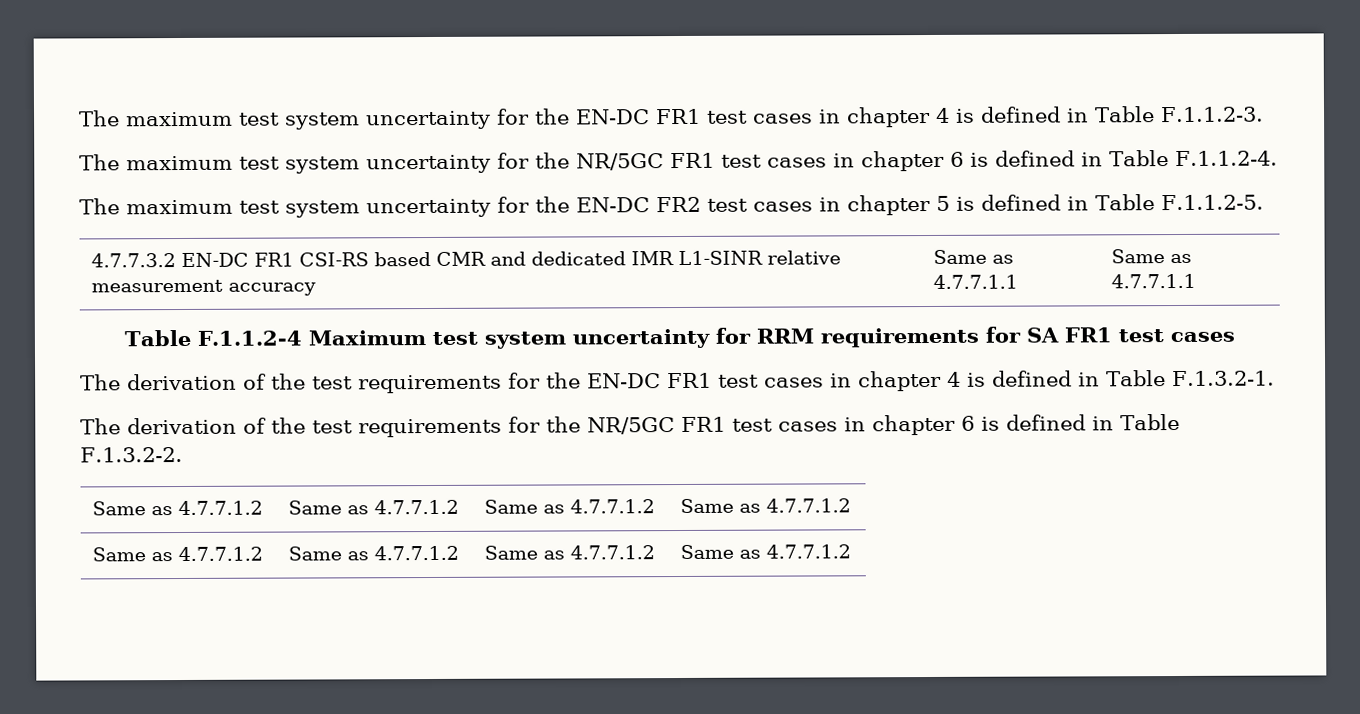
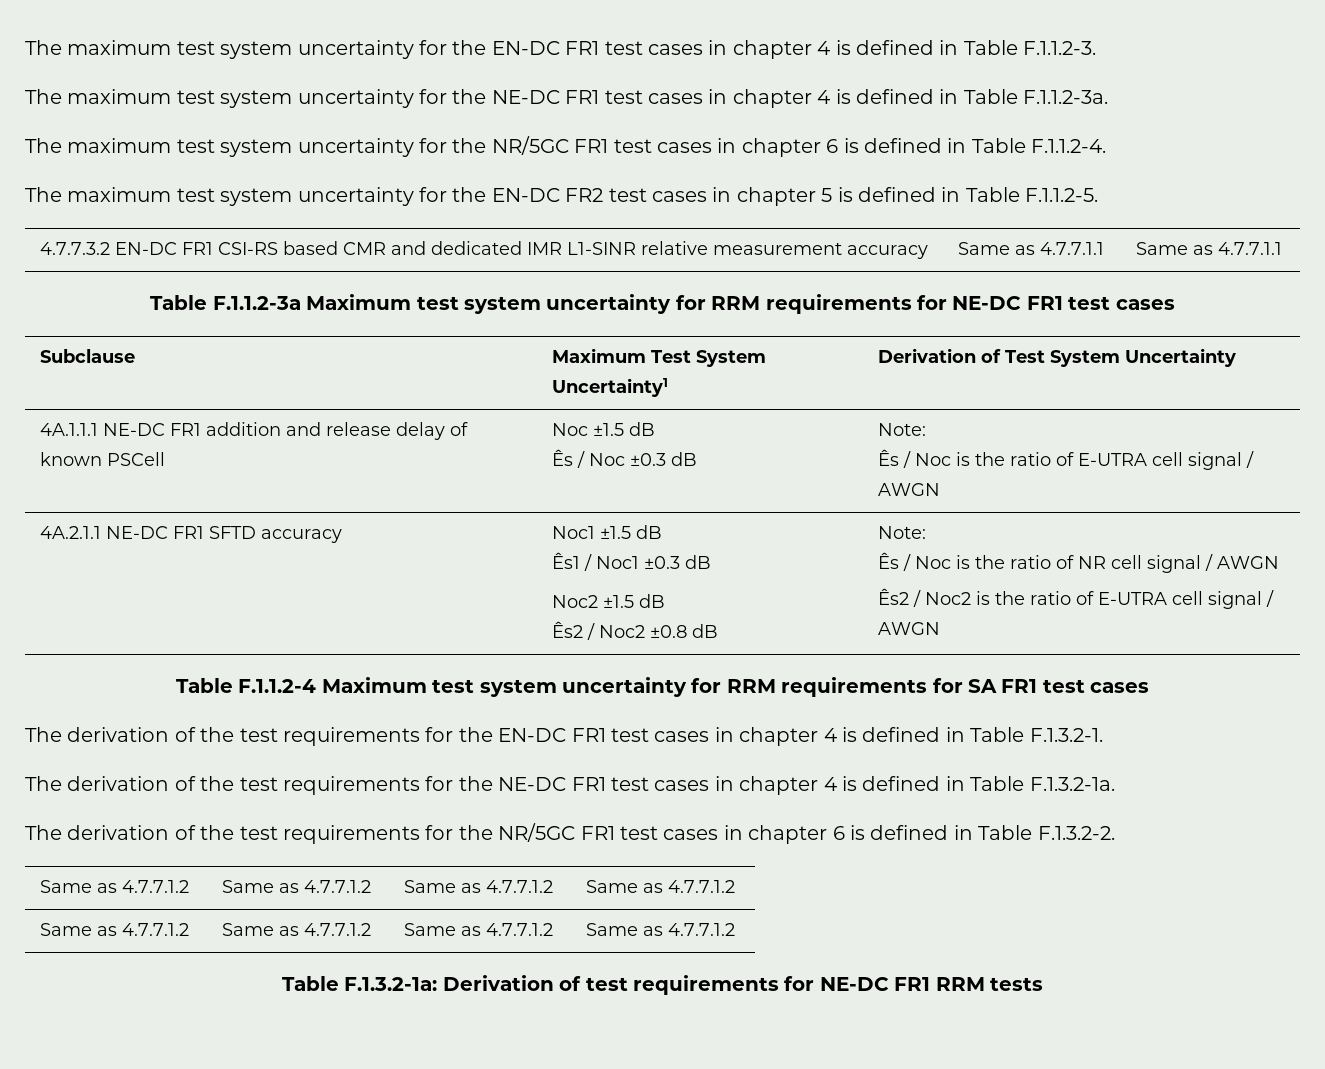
(1264, 114) none -> [25,89,1109,108] // The maximum test system uncertainty for the NE-DC FR1 test cases in chapter 4 is defined in Table F.1.1.2-3a.
(1197, 281) none -> [150,294,1175,314] [39,349,135,363] [551,348,766,367] [551,378,668,397] [877,348,1236,367] [39,422,468,440] [39,452,165,466] [551,422,655,436] [551,449,697,468] [877,423,926,436] [877,449,1254,470] [877,483,940,496] [39,526,342,543] [551,525,662,539] [551,552,711,571] [551,594,665,608] [551,621,718,640] [877,526,926,539] [877,552,1279,573] [877,588,1274,609] [877,622,940,635] // Table F.1.1.2-3a Maximum test system uncertainty for RRM requirements for NE-DC FR1 test cases // Subclause | Maximum Test System Uncertainty1 | Derivation of Test System Uncertainty // 4A.1.1.1 NE-DC FR1 addition and release delay of known PSCell | Noc ±1.5 dB // Ês / Noc ±0.3 dB | Note: // Ês / Noc is the ratio of E-UTRA cell signal / AWGN // 4A.2.1.1 NE-DC FR1 SFTD accuracy | Noc1 ±1.5 dB // Ês1 / Noc1 ±0.3 dB // Noc2 ±1.5 dB // Ês2 / Noc2 ±0.8 dB | Note: // Ês / Noc is the ratio of NR cell signal / AWGN // Ês2 / Noc2 is the ratio of E-UTRA cell signal / AWGN
(1275, 378) none -> [25,776,1115,795] // The derivation of the test requirements for the NE-DC FR1 test cases in chapter 4 is defined in Table F.1.3.2-1a.
(852, 551) none -> [282,975,1043,995] // Table F.1.3.2-1a: Derivation of test requirements for NE-DC FR1 RRM tests

